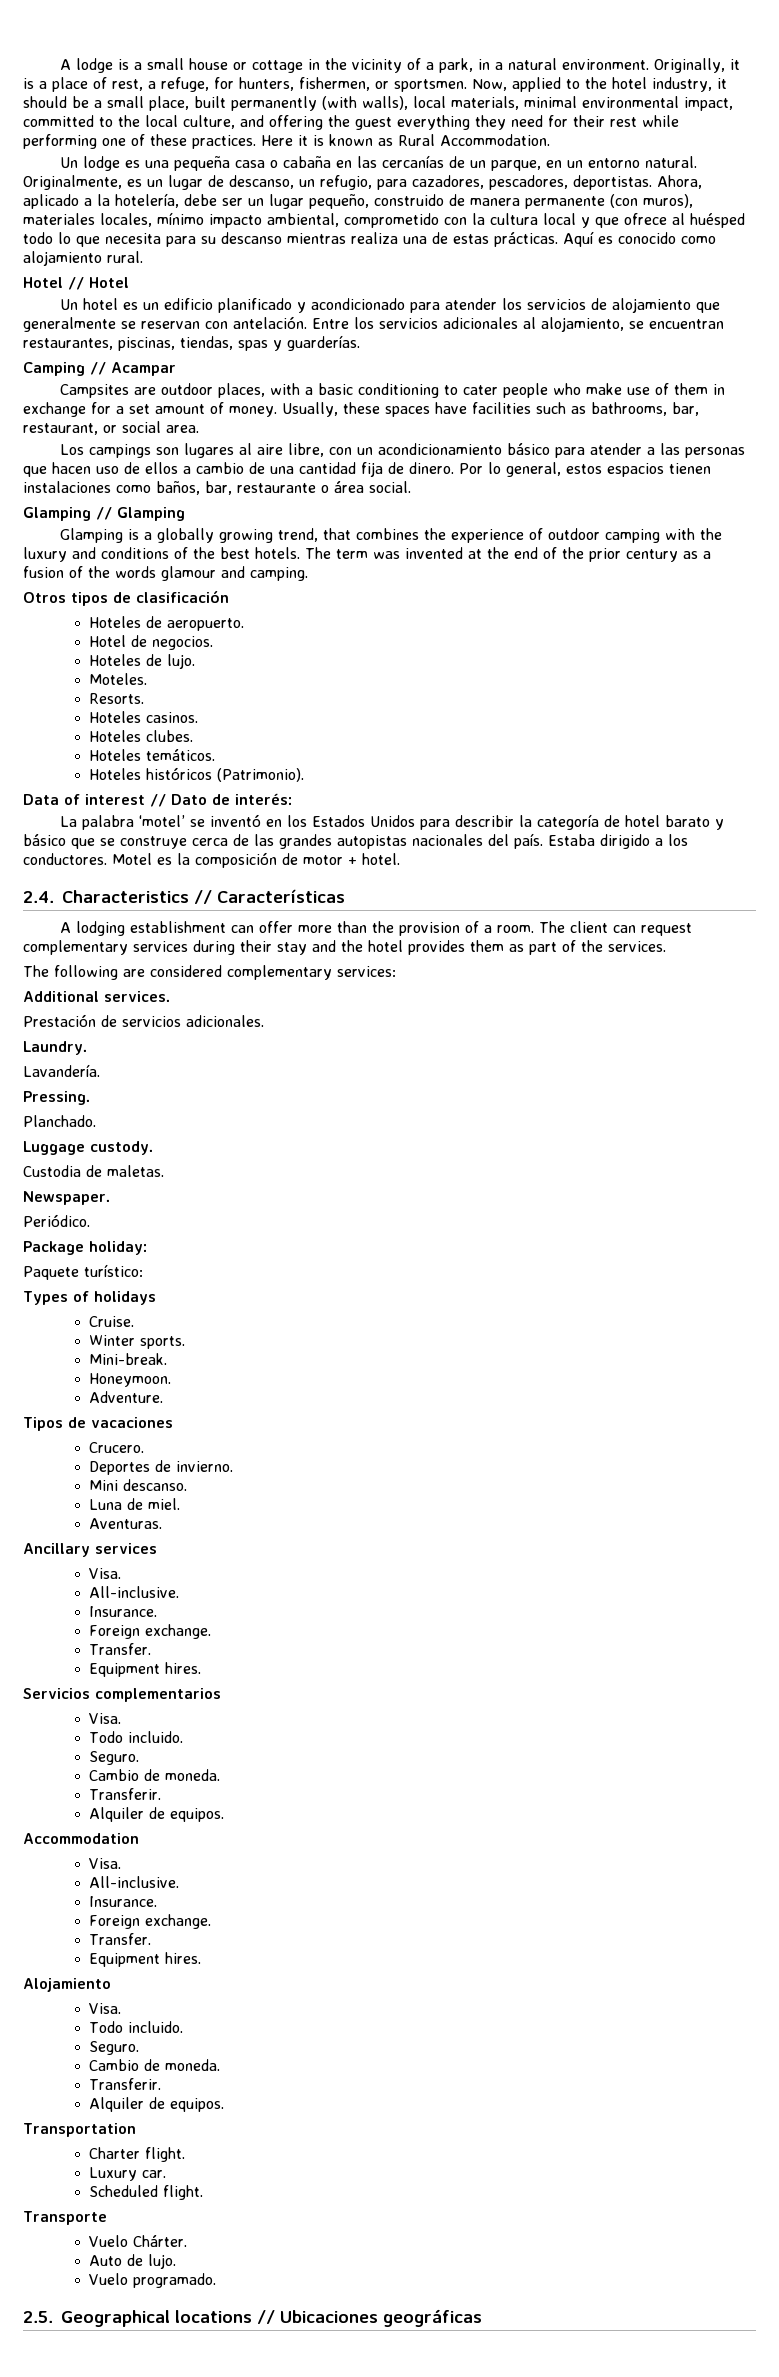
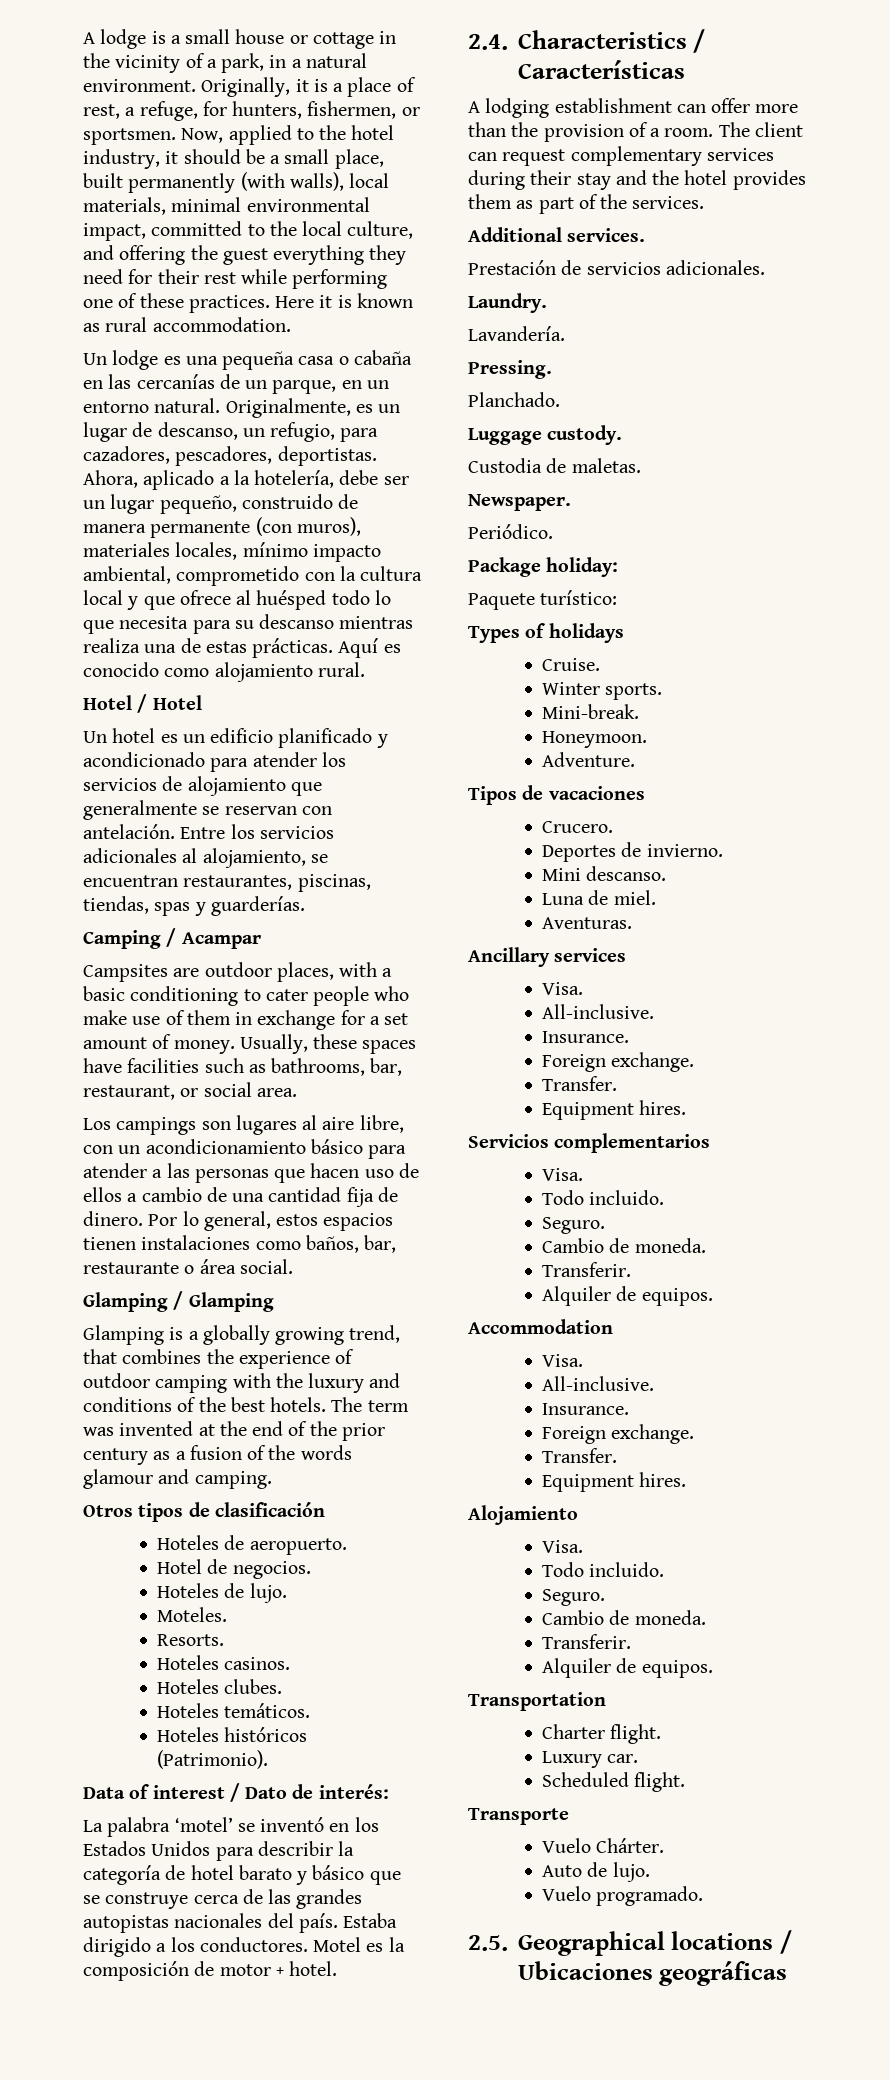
[398,134,550,146] Rural Accommodation. -> [105,317,291,332] rural accommodation.
[68,277,84,290] // -> [137,694,148,713] /
[90,362,106,375] // -> [166,928,177,947] /
[96,507,112,520] // -> [173,1291,184,1310] /
[150,794,166,807] // -> [229,1783,240,1802] /
[194,890,212,904] // -> [693,29,706,53] /
[23,965,396,980] // The following are considered complementary services: -> (705, 202) none
[257,2310,275,2324] // -> [779,1930,792,1954] /

